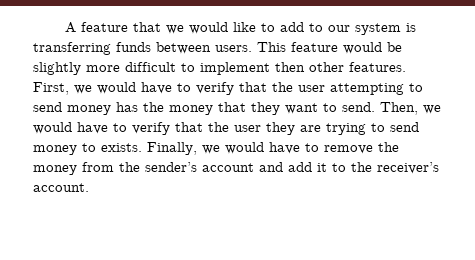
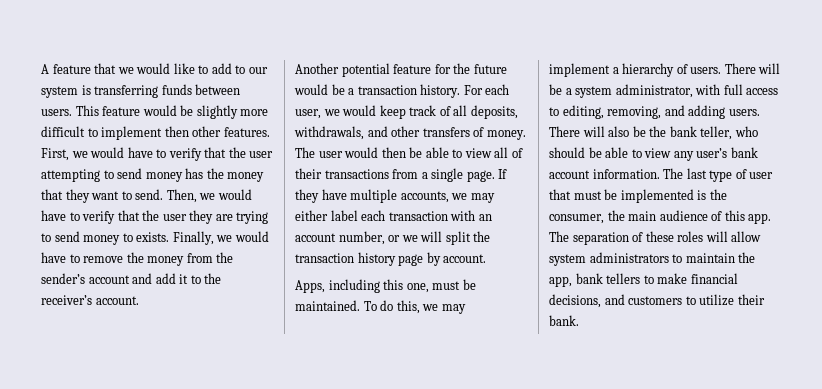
(89, 187) none -> [295,63,507,77] [294,84,510,98] [295,105,518,119] [294,126,526,140] [295,147,523,158] [295,168,508,182] [295,189,495,203] [295,210,492,221] [295,231,491,245] [295,252,487,266] [295,279,476,293] [295,300,466,314] [549,63,781,77] [549,84,779,98] [549,105,760,119] [549,126,758,140] [549,147,758,161] [549,168,774,182] [549,189,727,203] [549,210,772,224] [549,231,762,245] [549,252,756,266] [549,273,738,287] [549,294,765,308] [549,315,579,326] // Another potential feature for the future would be a transaction history. For each user, we would keep track of all deposits, withdrawals, and other transfers of money. The user would then be able to view all of their transactions from a single page. If they have multiple accounts, we may either label each transaction with an account number, or we will split the transaction history page by account. // Apps, including this one, must be maintained. To do this, we may implement a hierarchy of users. There will be a system administrator, with full access to editing, removing, and adding users. There will also be the bank teller, who should be able to view any user’s bank account information. The last type of user that must be implemented is the consumer, the main audience of this app. The separation of these roles will allow system administrators to maintain the app, bank tellers to make financial decisions, and customers to utilize their bank.

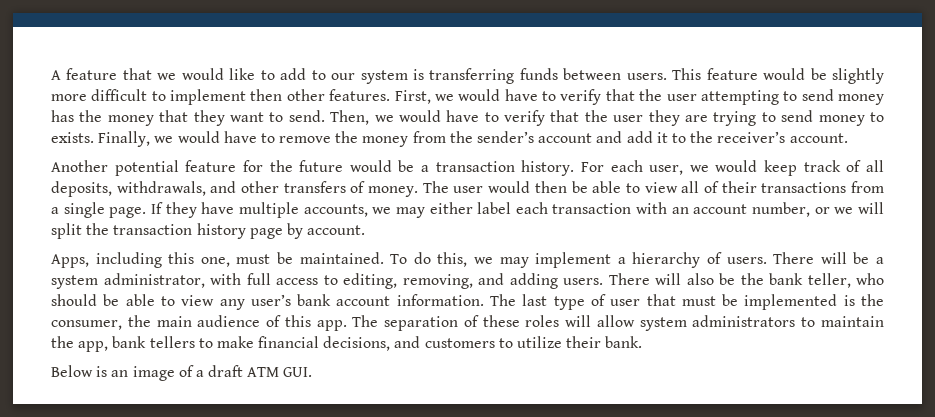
(579, 320) none -> [51,365,313,381] // Below is an image of a draft ATM GUI.

